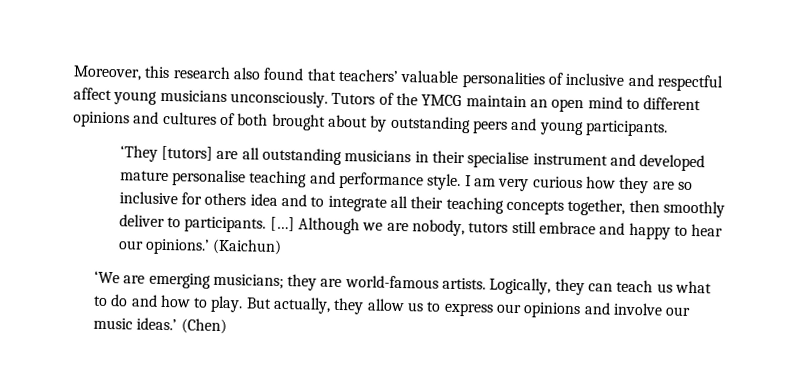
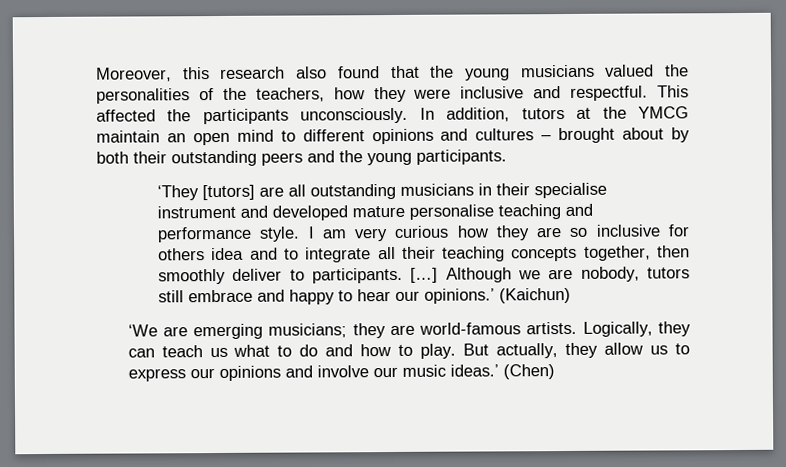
[337,68,723,92] [73,87,394,108] teachers’ valuable personalities of inclusive and respectful affect young musicians unconsciously. Tutors of -> [430,64,689,81] [96,85,689,104] [96,107,592,125] the young musicians valued the personalities of the teachers, how they were inclusive and respectful. This affected the participants unconsciously. In addition, tutors at
[219,112,269,126] of both -> [541,135,553,141] –
(388, 123) none -> [96,151,167,164] both their
(538, 124) none -> [339,150,363,163] the

